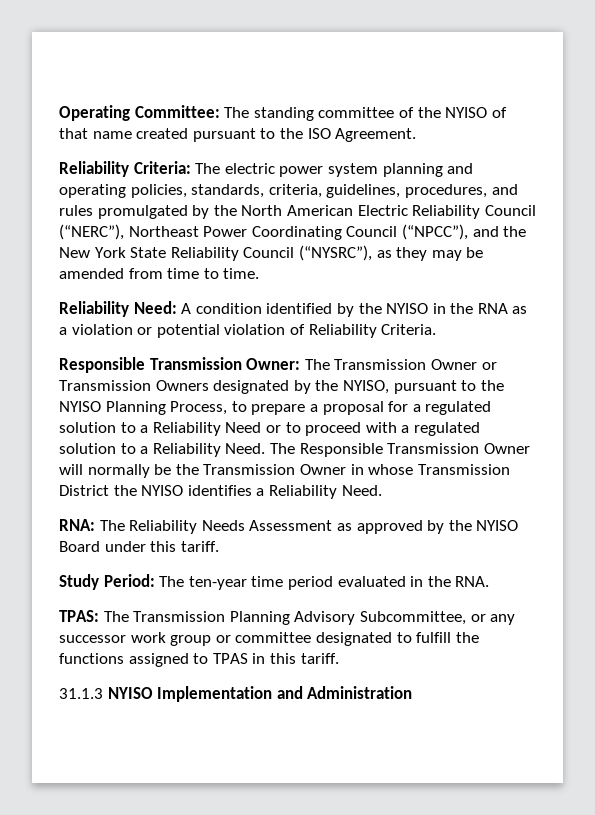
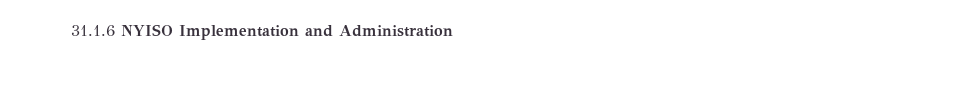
[59,105,507,121] [59,128,417,142] [59,161,474,177] [59,184,518,198] [59,205,536,219] [59,224,527,240] [59,245,484,261] [59,268,260,279] [59,301,528,317] [59,324,437,338] [59,357,497,373] [59,380,504,394] [59,401,492,415] [59,422,480,436] [59,443,530,457] [59,464,510,478] [59,485,382,499] [59,519,519,534] [59,541,219,552] [59,574,490,590] [59,610,516,625] [59,632,479,646] [59,653,339,667] [59,688,103,699] Operating Committee: The standing committee of the NYISO of that name created pursuant to the ISO Agreement. // Reliability Criteria: The electric power system planning and operating policies, standards, criteria, guidelines, procedures, and rules promulgated by the North American Electric Reliability Council (“NERC”), Northeast Power Coordinating Council (“NPCC”), and the New York State Reliability Council (“NYSRC”), as they may be amended from time to time. // Reliability Need: A condition identified by the NYISO in the RNA as a violation or potential violation of Reliability Criteria. // Responsible Transmission Owner: The Transmission Owner or Transmission Owners designated by the NYISO, pursuant to the NYISO Planning Process, to prepare a proposal for a regulated solution to a Reliability Need or to proceed with a regulated solution to a Reliability Need. The Responsible Transmission Owner will normally be the Transmission Owner in whose Transmission District the NYISO identifies a Reliability Need. // RNA: The Reliability Needs Assessment as approved by the NYISO Board under this tariff. // Study Period: The ten-year time period evaluated in the RNA. // TPAS: The Transmission Planning Advisory Subcommittee, or any successor work group or committee designated to fulfill the functions assigned to TPAS in this tariff. // 31.1.3 -> [71,25,115,36] 31.1.6

